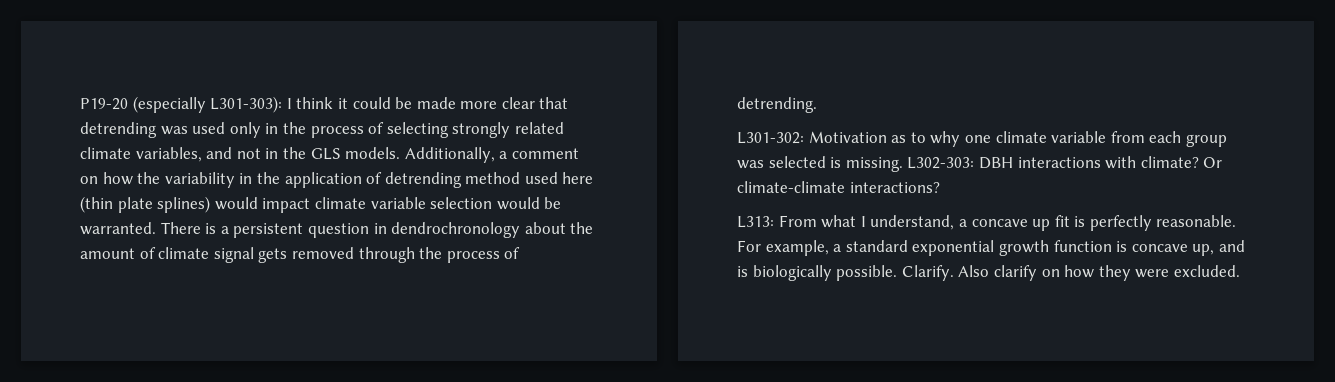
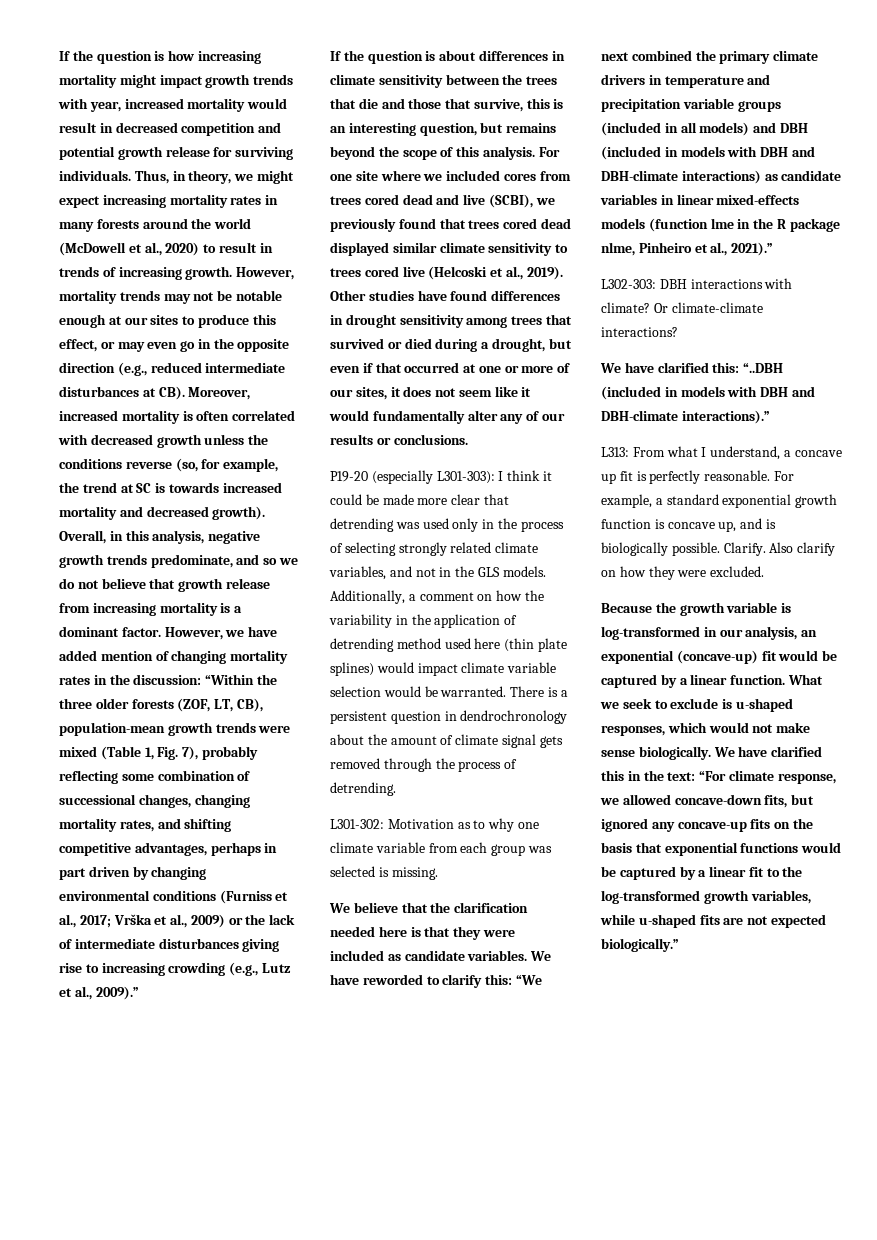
(80, 104) none -> [59,50,261,64] [59,74,294,88] [58,98,288,112] [59,122,282,136] [59,146,294,160] [59,170,294,184] [59,194,279,208] [59,218,252,232] [59,242,273,256] [59,266,295,280] [59,290,282,304] [59,314,276,328] [59,338,290,352] [59,362,286,376] [59,386,251,400] [59,410,296,424] [58,434,269,448] [59,458,279,472] [59,482,282,493] [59,506,266,520] [59,530,261,544] [59,554,298,568] [59,578,270,592] [59,602,243,616] [59,626,278,640] [59,650,289,664] [59,674,277,685] [59,698,263,712] [59,722,291,736] [59,746,258,760] [59,770,251,784] [59,794,250,808] [59,818,232,832] [59,842,278,856] [59,866,207,880] [59,890,289,904] [59,914,296,928] [59,938,280,952] [59,962,291,976] [59,986,139,1000] [330,50,565,64] [330,74,558,88] [330,98,564,112] [330,122,557,136] [330,146,560,160] [330,170,571,181] [330,194,555,208] [330,218,571,232] [330,242,569,256] [330,266,563,280] [330,290,561,301] [330,314,572,328] [330,338,572,352] [330,362,571,373] [330,386,532,400] [329,410,565,424] [330,434,468,445] If the question is how increasing mortality might impact growth trends with year, increased mortality would result in decreased competition and potential growth release for surviving individuals. Thus, in theory, we might expect increasing mortality rates in many forests around the world (McDowell et al., 2020) to result in trends of increasing growth. However, mortality trends may not be notable enough at our sites to produce this effect, or may even go in the opposite direction (e.g., reduced intermediate disturbances at CB). Moreover, increased mortality is often correlated with decreased growth unless the conditions reverse (so, for example, the trend at SC is towards increased mortality and decreased growth). Overall, in this analysis, negative growth trends predominate, and so we do not believe that growth release from increasing mortality is a dominant factor. However, we have added mention of changing mortality rates in the discussion: “Within the three older forests (ZOF, LT, CB), population-mean growth trends were mixed (Table 1, Fig. 7), probably reflecting some combination of successional changes, changing mortality rates, and shifting competitive advantages, perhaps in part driven by changing environmental conditions (Furniss et al., 2017; Vrška et al., 2009) or the lack of intermediate disturbances giving rise to increasing crowding (e.g., Lutz et al., 2009).” // If the question is about differences in climate sensitivity between the trees that die and those that survive, this is an interesting question, but remains beyond the scope of this analysis. For one site where we included cores from trees cored dead and live (SCBI), we previously found that trees cored dead displayed similar climate sensitivity to trees cored live (Helcoski et al., 2019). Other studies have found differences in drought sensitivity among trees that survived or died during a drought, but even if that occurred at one or more of our sites, it does not seem like it would fundamentally alter any of our results or conclusions. //
(903, 164) none -> [329,902,529,913] [330,926,515,940] [330,950,552,961] [330,974,542,988] [601,50,819,64] [601,74,771,88] [601,98,781,112] [601,122,808,136] [601,146,815,160] [601,170,842,184] [600,194,800,205] [601,218,840,232] [601,242,774,256] // We believe that the clarification needed here is that they were included as candidate variables. We have reworded to clarify this: “We next combined the primary climate drivers in temperature and precipitation variable groups (included in all models) and DBH (included in models with DBH and DBH-climate interactions) as candidate variables in linear mixed-effects models (function lme in the R package nlme, Pinheiro et al., 2021).” //
(940, 187) none -> [600,362,784,373] [601,386,815,400] [601,410,770,424] // We have clarified this: “..DBH (included in models with DBH and DBH-climate interactions).”
(1240, 271) none -> [601,602,792,616] [601,626,818,640] [601,650,838,664] [601,674,823,688] [600,698,793,712] [601,722,811,736] [601,746,823,760] [601,770,836,784] [600,794,815,808] [601,818,813,832] [601,842,842,856] [601,866,803,880] [601,890,811,904] [600,914,826,928] [601,938,679,952] // Because the growth variable is log-transformed in our analysis, an exponential (concave-up) fit would be captured by a linear function. What we seek to exclude is u-shaped responses, which would not make sense biologically. We have clarified this in the text: “For climate response, we allowed concave-down fits, but ignored any concave-up fits on the basis that exponential functions would be captured by a linear fit to the log-transformed growth variables, while u-shaped fits are not expected biologically.”

